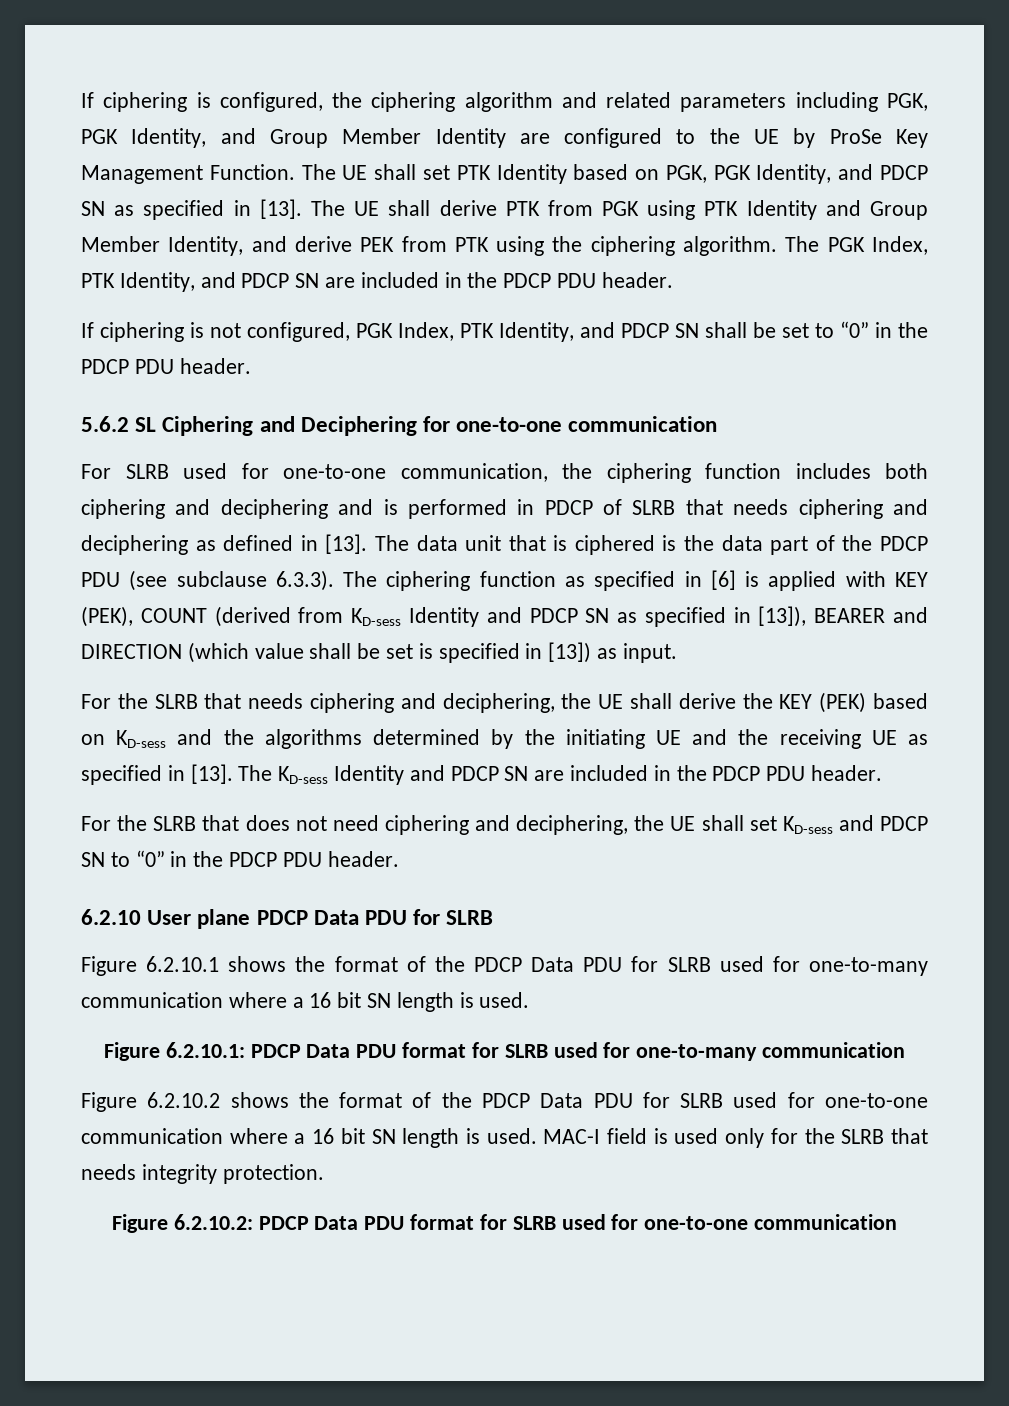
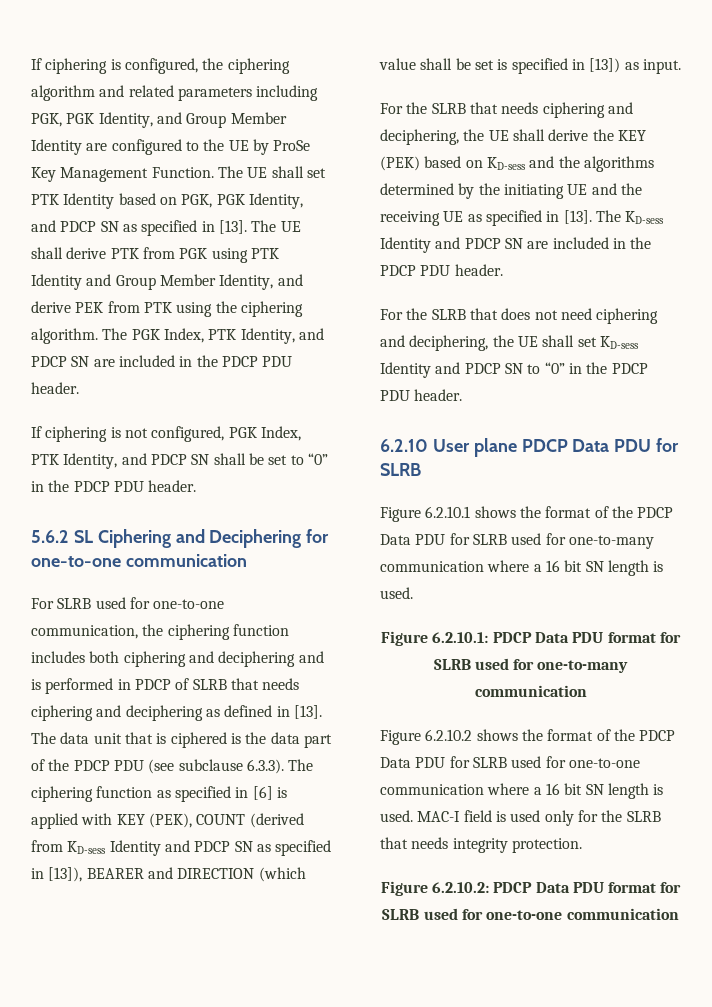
(833, 825) none -> [380,362,431,378] Identity

